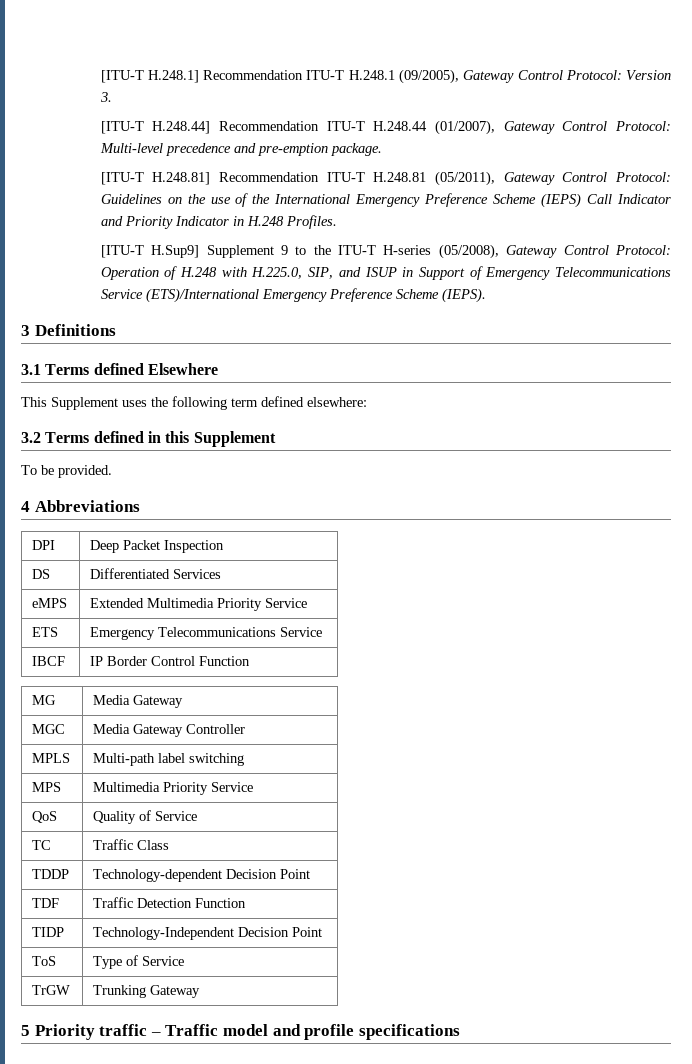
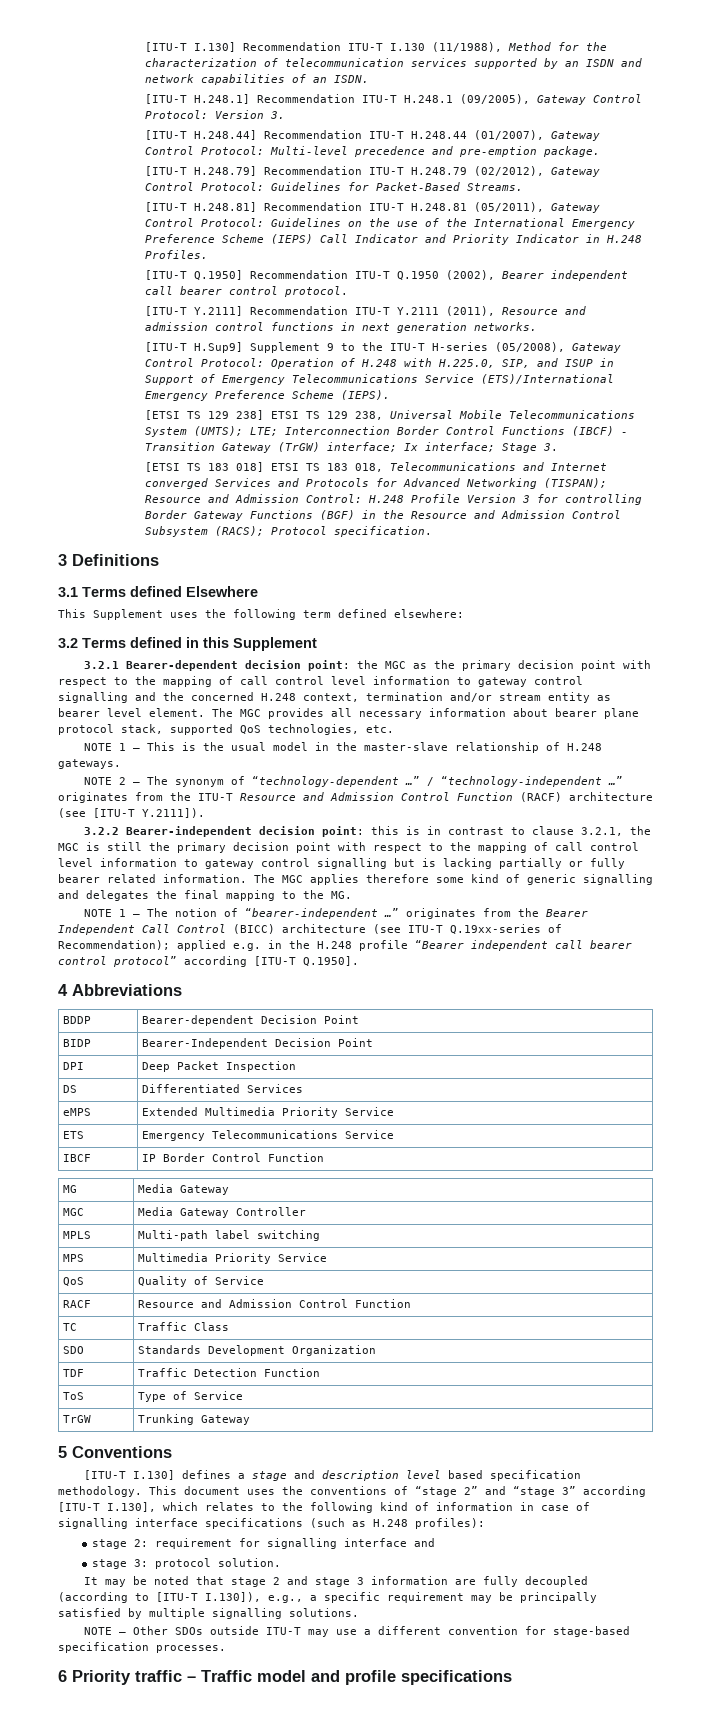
[100,70,144,83] [ITU-T -> [144,42,607,52] [144,58,642,69] [144,74,369,85] [144,94,187,104] [ITU-T I.130] Recommendation ITU-T I.130 (11/1988), Method for the characterization of telecommunication services supported by an ISDN and network capabilities of an ISDN. // [ITU-T
(382, 149) none -> [144,166,600,177] [144,182,523,191] // [ITU-T H.248.79] Recommendation ITU-T H.248.79 (02/2012), Gateway Control Protocol: Guidelines for Packet-Based Streams.
(337, 222) none -> [144,270,628,281] [144,286,348,297] [144,306,586,316] [144,322,537,333] // [ITU-T Q.1950] Recommendation ITU-T Q.1950 (2002), Bearer independent call bearer control protocol. // [ITU-T Y.2111] Recommendation ITU-T Y.2111 (2011), Resource and admission control functions in next generation networks.
(486, 295) none -> [144,410,635,420] [144,426,628,437] [144,442,558,453] [144,462,607,472] [144,478,607,489] [144,494,642,505] [144,510,621,521] [144,526,432,537] // [ETSI TS 129 238] ETSI TS 129 238, Universal Mobile Telecommunications System (UMTS); LTE; Interconnection Border Control Functions (IBCF) - Transition Gateway (TrGW) interface; Ix interface; Stage 3. // [ETSI TS 183 018] ETSI TS 183 018, Telecommunications and Internet converged Services and Protocols for Advanced Networking (TISPAN); Resource and Admission Control: H.248 Profile Version 3 for controlling Border Gateway Functions (BGF) in the Resource and Admission Control Subsystem (RACS); Protocol specification.
[21,465,112,478] [21,500,140,512] To be provided. // 4 Abbreviations -> [84,660,652,671] [58,676,583,687] [58,692,611,703] [58,708,639,719] [58,724,394,735] [84,742,603,753] [58,759,121,769] [84,776,624,787] [58,792,653,803] [58,808,205,818] [84,826,652,837] [58,842,639,853] [58,858,625,869] [58,874,653,885] [58,890,352,901] [84,908,589,919] [58,924,562,935] [58,940,632,951] [58,956,359,967] [58,984,182,996] [63,1016,92,1024] [142,1015,360,1026] [63,1039,92,1047] [142,1038,374,1049] 3.2.1 Bearer-dependent decision point: the MGC as the primary decision point with respect to the mapping of call control level information to gateway control signalling and the concerned H.248 context, termination and/or stream entity as bearer level element. The MGC provides all necessary information about bearer plane protocol stack, supported QoS technologies, etc. // NOTE 1 – This is the usual model in the master-slave relationship of H.248 gateways. // NOTE 2 – The synonym of “technology-dependent …” / “technology-independent …” originates from the ITU-T Resource and Admission Control Function (RACF) architecture (see [ITU-T Y.2111]). // 3.2.2 Bearer-independent decision point: this is in contrast to clause 3.2.1, the MGC is still the primary decision point with respect to the mapping of call control level information to gateway control signalling but is lacking partially or fully bearer related information. The MGC applies therefore some kind of generic signalling and delegates the final mapping to the MG. // NOTE 1 – The notion of “bearer-independent …” originates from the Bearer Independent Call Control (BICC) architecture (see ITU-T Q.19xx-series of Recommendation); applied e.g. in the H.248 profile “Bearer independent call bearer control protocol” according [ITU-T Q.1950]. // 4 Abbreviations // BDDP | Bearer-dependent Decision Point // BIDP | Bearer-Independent Decision Point
(198, 816) none -> [63,1300,92,1308] [138,1299,412,1308] // RACF | Resource and Admission Control Function
[32,869,70,879] [93,869,311,882] TDDP | Technology-dependent Decision Point -> [63,1346,85,1354] [138,1345,377,1356] SDO | Standards Development Organization
[32,927,65,937] [93,927,323,940] // TIDP | Technology-Independent Decision Point -> (321, 1372) none
(30, 1030) none -> [72,1446,172,1458] [84,1470,582,1481] [58,1486,646,1497] [58,1502,590,1513] [58,1518,485,1529] [91,1538,435,1549] [91,1558,281,1569] [84,1576,589,1587] [58,1592,597,1603] [58,1608,359,1619] [84,1626,631,1637] [58,1642,226,1653] [58,1670,67,1682] Conventions // [ITU-T I.130] defines a stage and description level based specification methodology. This document uses the conventions of “stage 2” and “stage 3” according [ITU-T I.130], which relates to the following kind of information in case of signalling interface specifications (such as H.248 profiles): // stage 2: requirement for signalling interface and // stage 3: protocol solution. // It may be noted that stage 2 and stage 3 information are fully decoupled (according to [ITU-T I.130]), e.g., a specific requirement may be principally satisfied by multiple signalling solutions. // NOTE – Other SDOs outside ITU-T may use a different convention for stage-based specification processes. // 6

